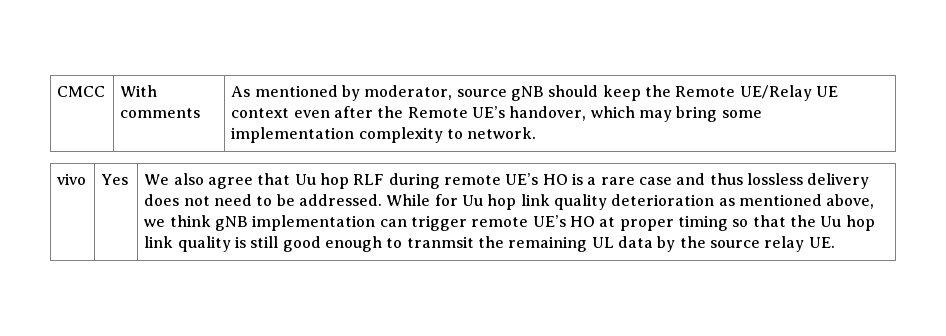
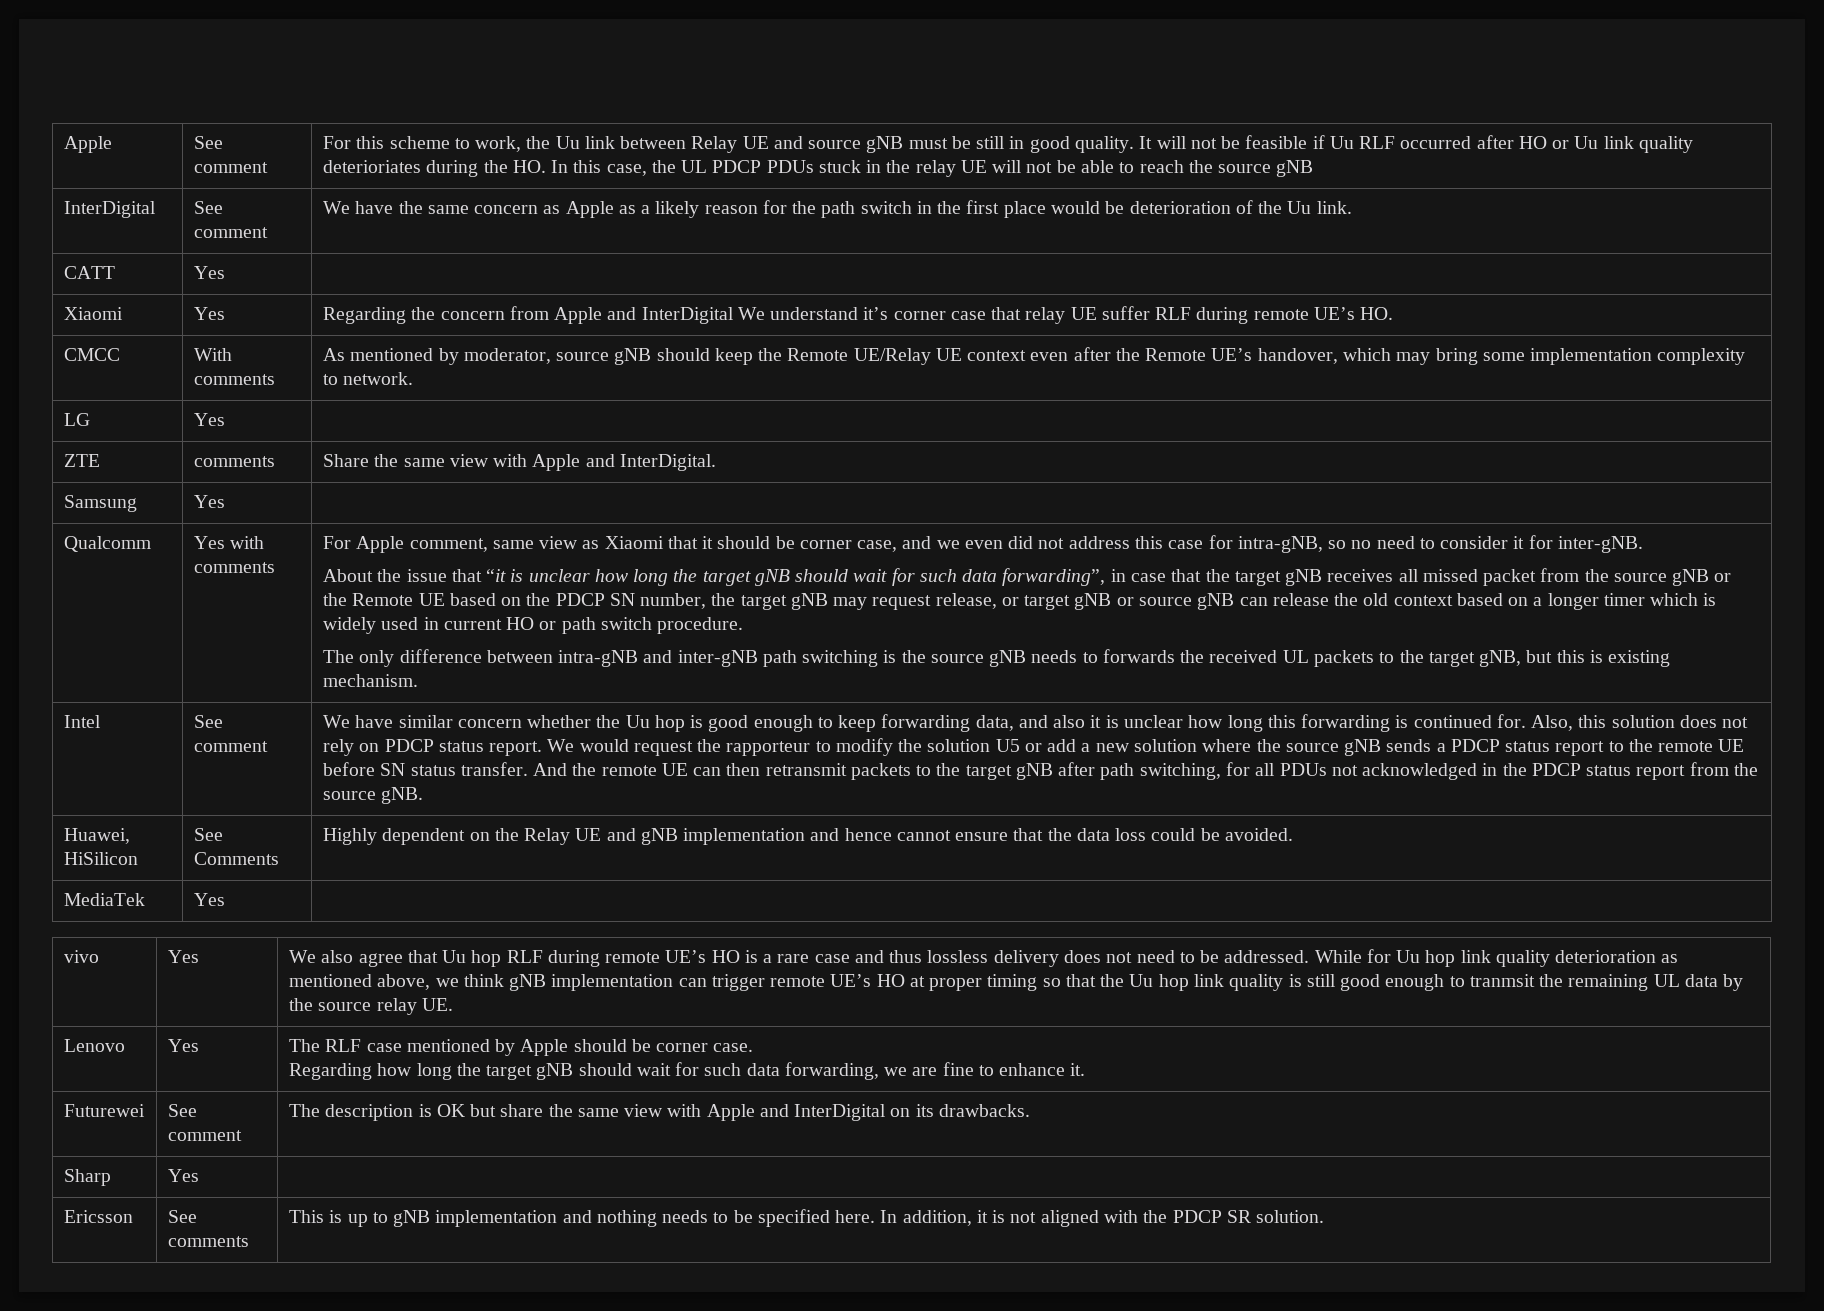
(57, 91) none -> [63,136,112,153] [193,136,223,149] [193,162,268,173] [322,135,1693,153] [322,160,1314,177] [63,201,156,218] [193,201,223,214] [193,227,268,238] [322,200,1352,218] [63,266,115,279] [193,266,225,279] [63,307,123,320] [193,307,225,320] [322,306,1394,324] Apple | See comment | For this scheme to work, the Uu link between Relay UE and source gNB must be still in good quality. It will not be feasible if Uu RLF occurred after HO or Uu link quality deterioriates during the HO. In this case, the UL PDCP PDUs stuck in the relay UE will not be able to reach the source gNB // InterDigital | See comment | We have the same concern as Apple as a likely reason for the path switch in the first place would be deterioration of the Uu link. // CATT | Yes | // Xiaomi | Yes | Regarding the concern from Apple and InterDigital We understand it’s corner case that relay UE suffer RLF during remote UE’s HO. //
(537, 133) none -> [63,413,90,426] [193,413,225,426] [63,454,100,467] [193,456,275,467] [322,454,716,471] [63,495,137,512] [193,495,225,508] [63,536,151,552] [193,536,265,549] [193,562,275,573] [322,535,1643,553] [322,568,1732,586] [322,593,1717,610] [322,617,744,634] [322,649,1671,667] [322,674,418,687] [63,715,101,728] [193,715,223,728] [193,741,268,752] [322,714,1749,732] [322,738,1745,756] [322,762,1758,780] [322,787,424,804] [63,828,130,844] [63,852,138,865] [193,828,223,841] [193,852,279,865] [322,828,1294,845] [63,893,145,906] [193,893,225,906] // LG | Yes | // ZTE | comments | Share the same view with Apple and InterDigital. // Samsung | Yes | // Qualcomm | Yes with comments | For Apple comment, same view as Xiaomi that it should be corner case, and we even did not address this case for intra-gNB, so no need to consider it for inter-gNB. // About the issue that “it is unclear how long the target gNB should wait for such data forwarding”, in case that the target gNB receives all missed packet from the source gNB or the Remote UE based on the PDCP SN number, the target gNB may request release, or target gNB or source gNB can release the old context based on a longer timer which is widely used in current HO or path switch procedure. // The only difference between intra-gNB and inter-gNB path switching is the source gNB needs to forwards the received UL packets to the target gNB, but this is existing mechanism. // Intel | See comment | We have similar concern whether the Uu hop is good enough to keep forwarding data, and also it is unclear how long this forwarding is continued for. Also, this solution does not rely on PDCP status report. We would request the rapporteur to modify the solution U5 or add a new solution where the source gNB sends a PDCP status report to the remote UE before SN status transfer. And the remote UE can then retransmit packets to the target gNB after path switching, for all PDUs not acknowledged in the PDCP status report from the source gNB. // Huawei, HiSilicon | See Comments | Highly dependent on the Relay UE and gNB implementation and hence cannot ensure that the data loss could be avoided. // MediaTek | Yes |
(835, 242) none -> [63,1039,125,1052] [167,1039,199,1052] [288,1039,754,1056] [288,1062,1086,1080] [63,1104,145,1117] [167,1104,197,1117] [167,1130,242,1141] [288,1104,1030,1121] [63,1169,111,1186] [167,1169,199,1182] [63,1210,133,1223] [167,1210,197,1223] [167,1236,249,1247] [288,1209,1325,1227] // Lenovo | Yes | The RLF case mentioned by Apple should be corner case. // Regarding how long the target gNB should wait for such data forwarding, we are fine to enhance it. // Futurewei | See comment | The description is OK but share the same view with Apple and InterDigital on its drawbacks. // Sharp | Yes | // Ericsson | See comments | This is up to gNB implementation and nothing needs to be specified here. In addition, it is not aligned with the PDCP SR solution.

